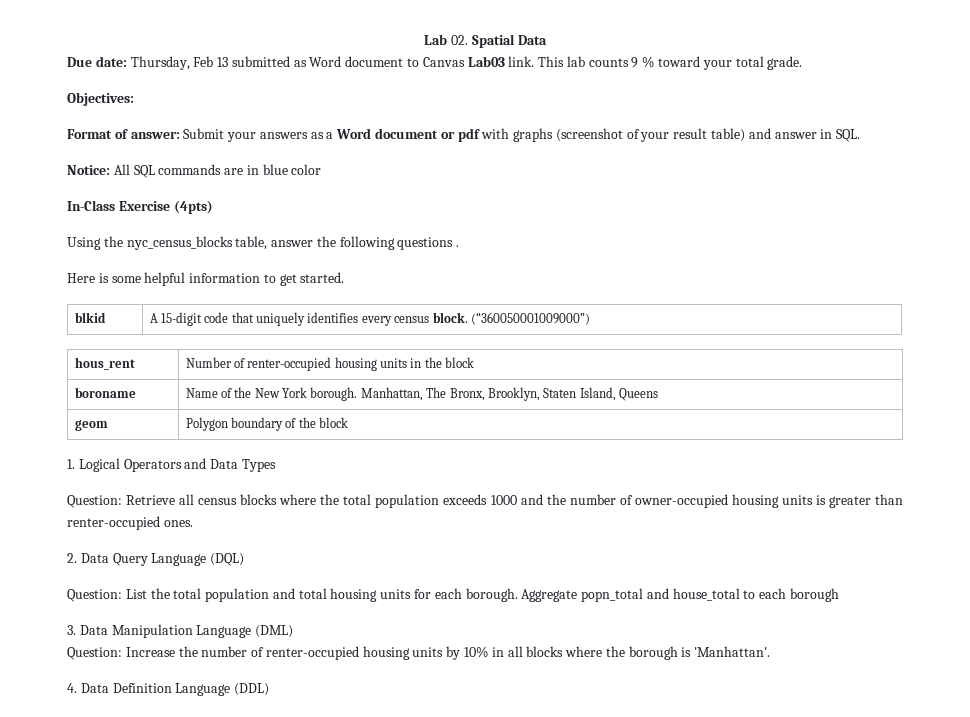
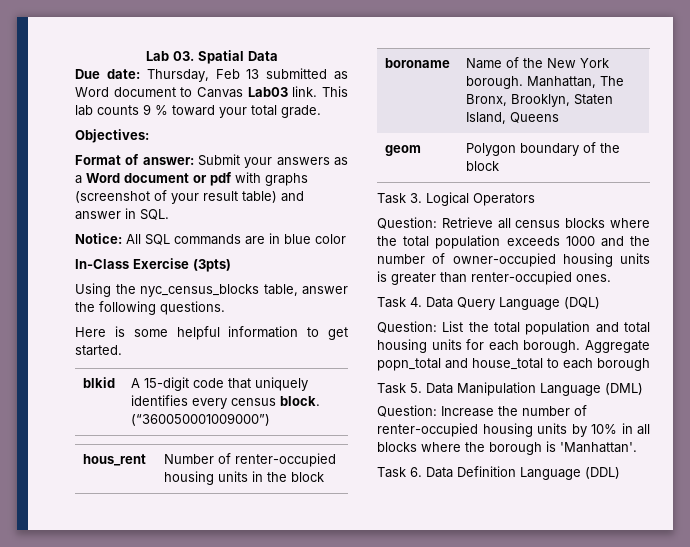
[451,35,469,45] 02. -> [172,51,194,61] 03.
[173,200,213,214] (4pts) -> [193,259,231,272] (3pts)
[397,237,460,250] questions . -> [160,301,225,315] questions.
[67,459,75,469] 1. -> [377,193,422,204] Task 3.
[184,458,276,472] and Data Types -> (535, 199) none
[67,553,77,563] 2. -> [377,297,422,308] Task 4.
[67,625,76,635] 3. -> [377,383,422,394] Task 5.
[67,683,77,693] 4. -> [377,467,422,478] Task 6.

